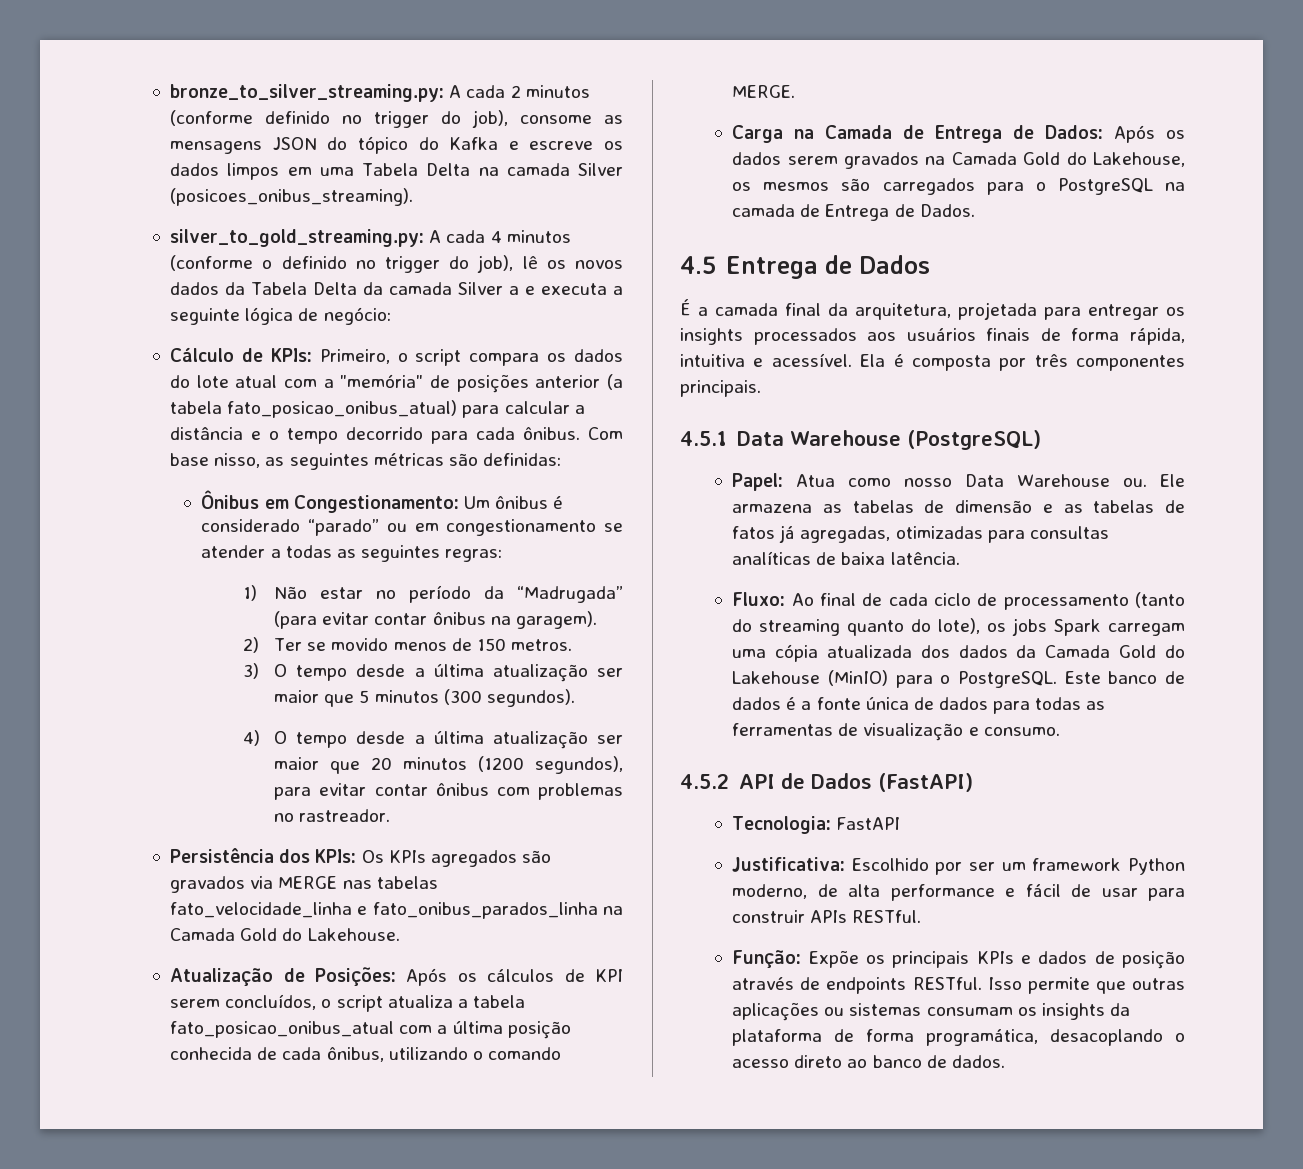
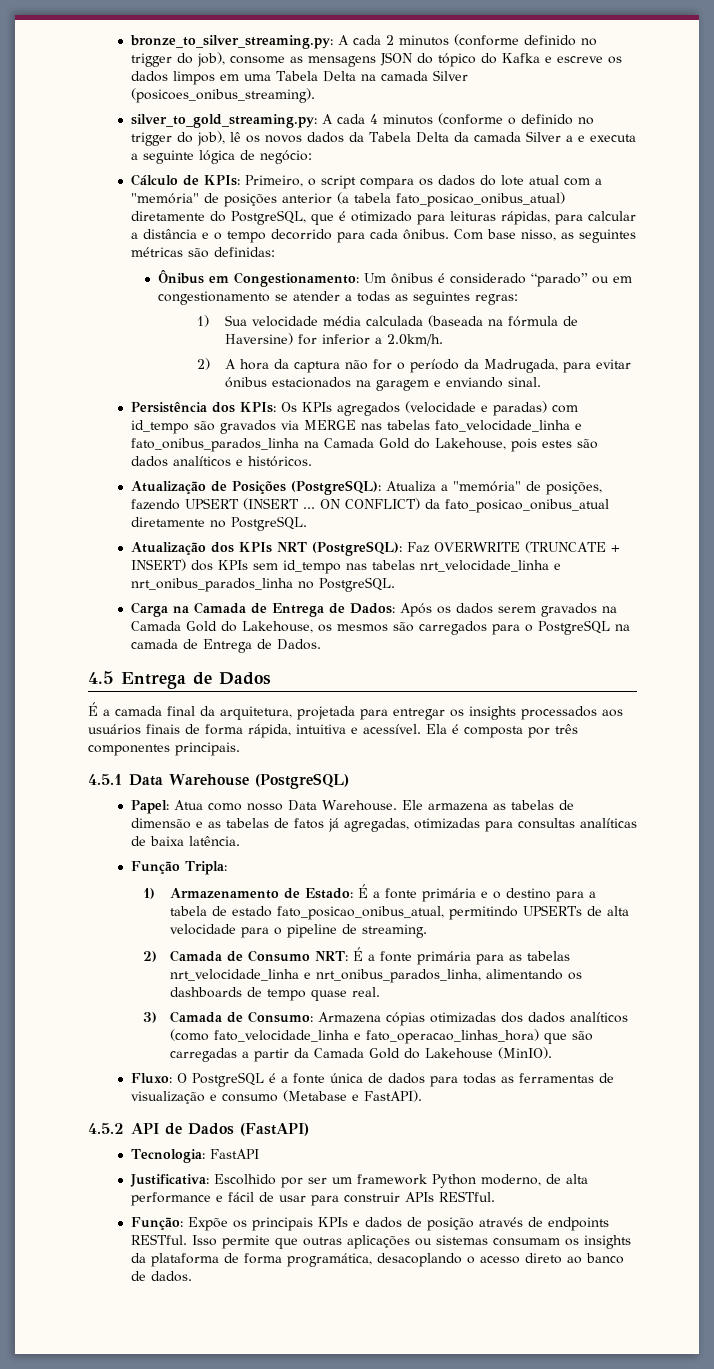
(458, 409) none -> [130,210,550,225] diretamente do PostgreSQL, que é otimizado para leituras rápidas,
[274,585,623,603] [274,611,597,629] [242,637,572,653] [242,663,623,682] [274,689,575,707] [242,730,623,749] [274,756,623,774] [274,783,623,800] [274,809,391,822] Não estar no período da “Madrugada” (para evitar contar ônibus na garagem). // 2) Ter se movido menos de 150 metros. // 3) O tempo desde a última atualização ser maior que 5 minutos (300 segundos). // 4) O tempo desde a última atualização ser maior que 20 minutos (1200 segundos), para evitar contar ônibus com problemas no rastreador. -> [224,315,578,327] [224,333,443,346] [197,358,631,373] [224,377,541,391] Sua velocidade média calculada (baseada na fórmula de Haversine) for inferior a 2.0km/h. // 2) A hora da captura não for o período da Madrugada, para evitar ónibus estacionados na garagem e enviando sinal.
(517, 858) none -> [404,401,578,416] [130,420,189,434] (velocidade e paradas) com id_tempo
[307,928,400,941] [170,967,623,986] [170,994,525,1012] [170,1021,571,1039] [170,1047,561,1062] [732,85,796,98] Lakehouse. // Atualização de Posições: Após os cálculos de KPI serem concluídos, o script atualiza a tabela fato_posicao_onibus_atual com a última posição conhecida de cada ônibus, utilizando o comando MERGE. -> [434,438,598,452] [130,456,312,467] [130,480,602,495] [130,498,609,513] [130,516,307,531] [130,541,620,556] [130,559,561,574] [130,577,395,592] Lakehouse, pois estes são dados analíticos e históricos. // Atualização de Posições (PostgreSQL): Atualiza a "memória" de posições, fazendo UPSERT (INSERT ... ON CONFLICT) da fato_posicao_onibus_atual diretamente no PostgreSQL. // Atualização dos KPIs NRT (PostgreSQL): Faz OVERWRITE (TRUNCATE + INSERT) dos KPIs sem id_tempo nas tabelas nrt_velocidade_linha e nrt_onibus_parados_linha no PostgreSQL.
[1017,474,1148,487] Warehouse ou. -> [321,800,397,811] Warehouse.
[732,592,1185,610] [732,618,1185,636] [732,644,1008,662] Fluxo: Ao final de cada ciclo de processamento (tanto do streaming quanto do lote), os jobs Spark carregam uma cópia atualizada dos dados -> [130,861,227,875] [142,884,597,902] [170,905,630,920] [170,924,428,938] [142,947,571,965] [170,969,583,983] [170,987,381,1001] [142,1011,629,1026] [170,1029,594,1044] [170,1048,290,1062] Função Tripla: // 1) Armazenamento de Estado: É a fonte primária e o destino para a tabela de estado fato_posicao_onibus_atual, permitindo UPSERTs de alta velocidade para o pipeline de streaming. // 2) Camada de Consumo NRT: É a fonte primária para as tabelas nrt_velocidade_linha e nrt_onibus_parados_linha, alimentando os dashboards de tempo quase real. // 3) Camada de Consumo: Armazena cópias otimizadas dos dados analíticos (como fato_velocidade_linha e fato_operacao_linhas_hora) que são carregadas a partir
[827,670,1185,688] [732,697,782,710] (MinIO) para o PostgreSQL. Este banco de dados -> [498,1047,553,1059] [130,1072,264,1087] (MinIO). // Fluxo: O PostgreSQL
[983,727,1060,736] consumo. -> [221,1090,422,1102] consumo (Metabase e FastAPI).

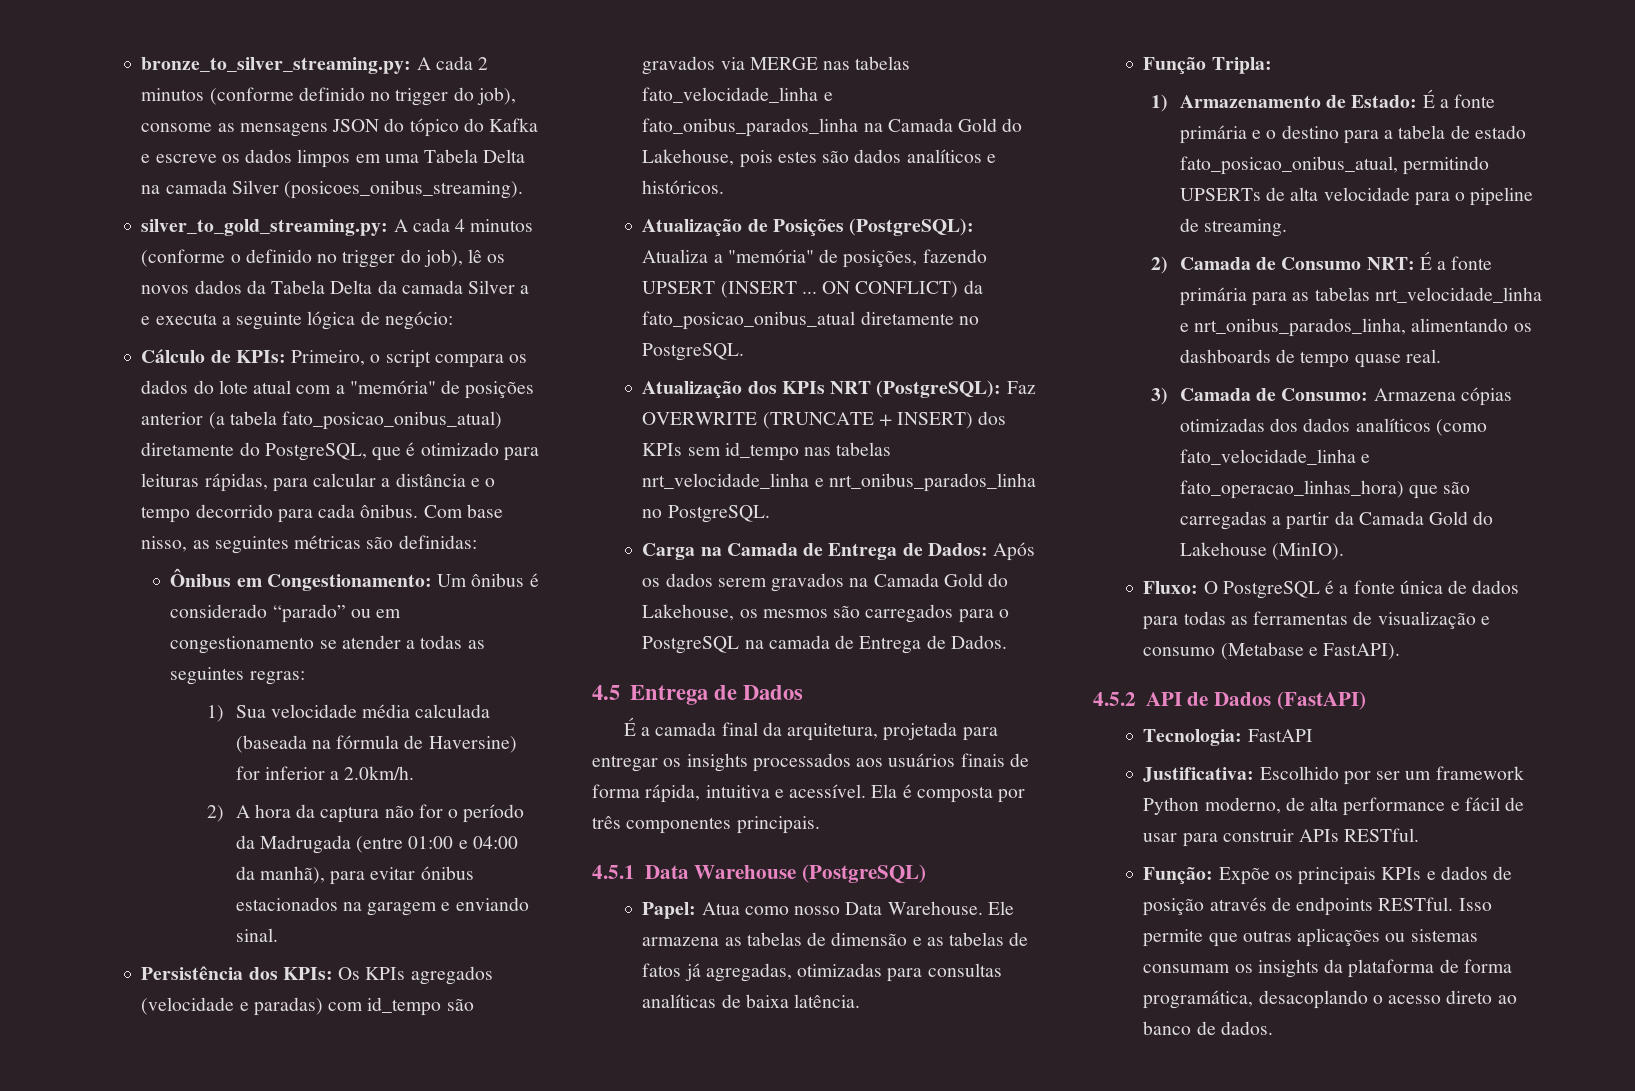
[483,359,558,373] Madrugada, -> [259,835,518,854] [235,866,325,884] Madrugada (entre 01:00 e 04:00 da manhã),

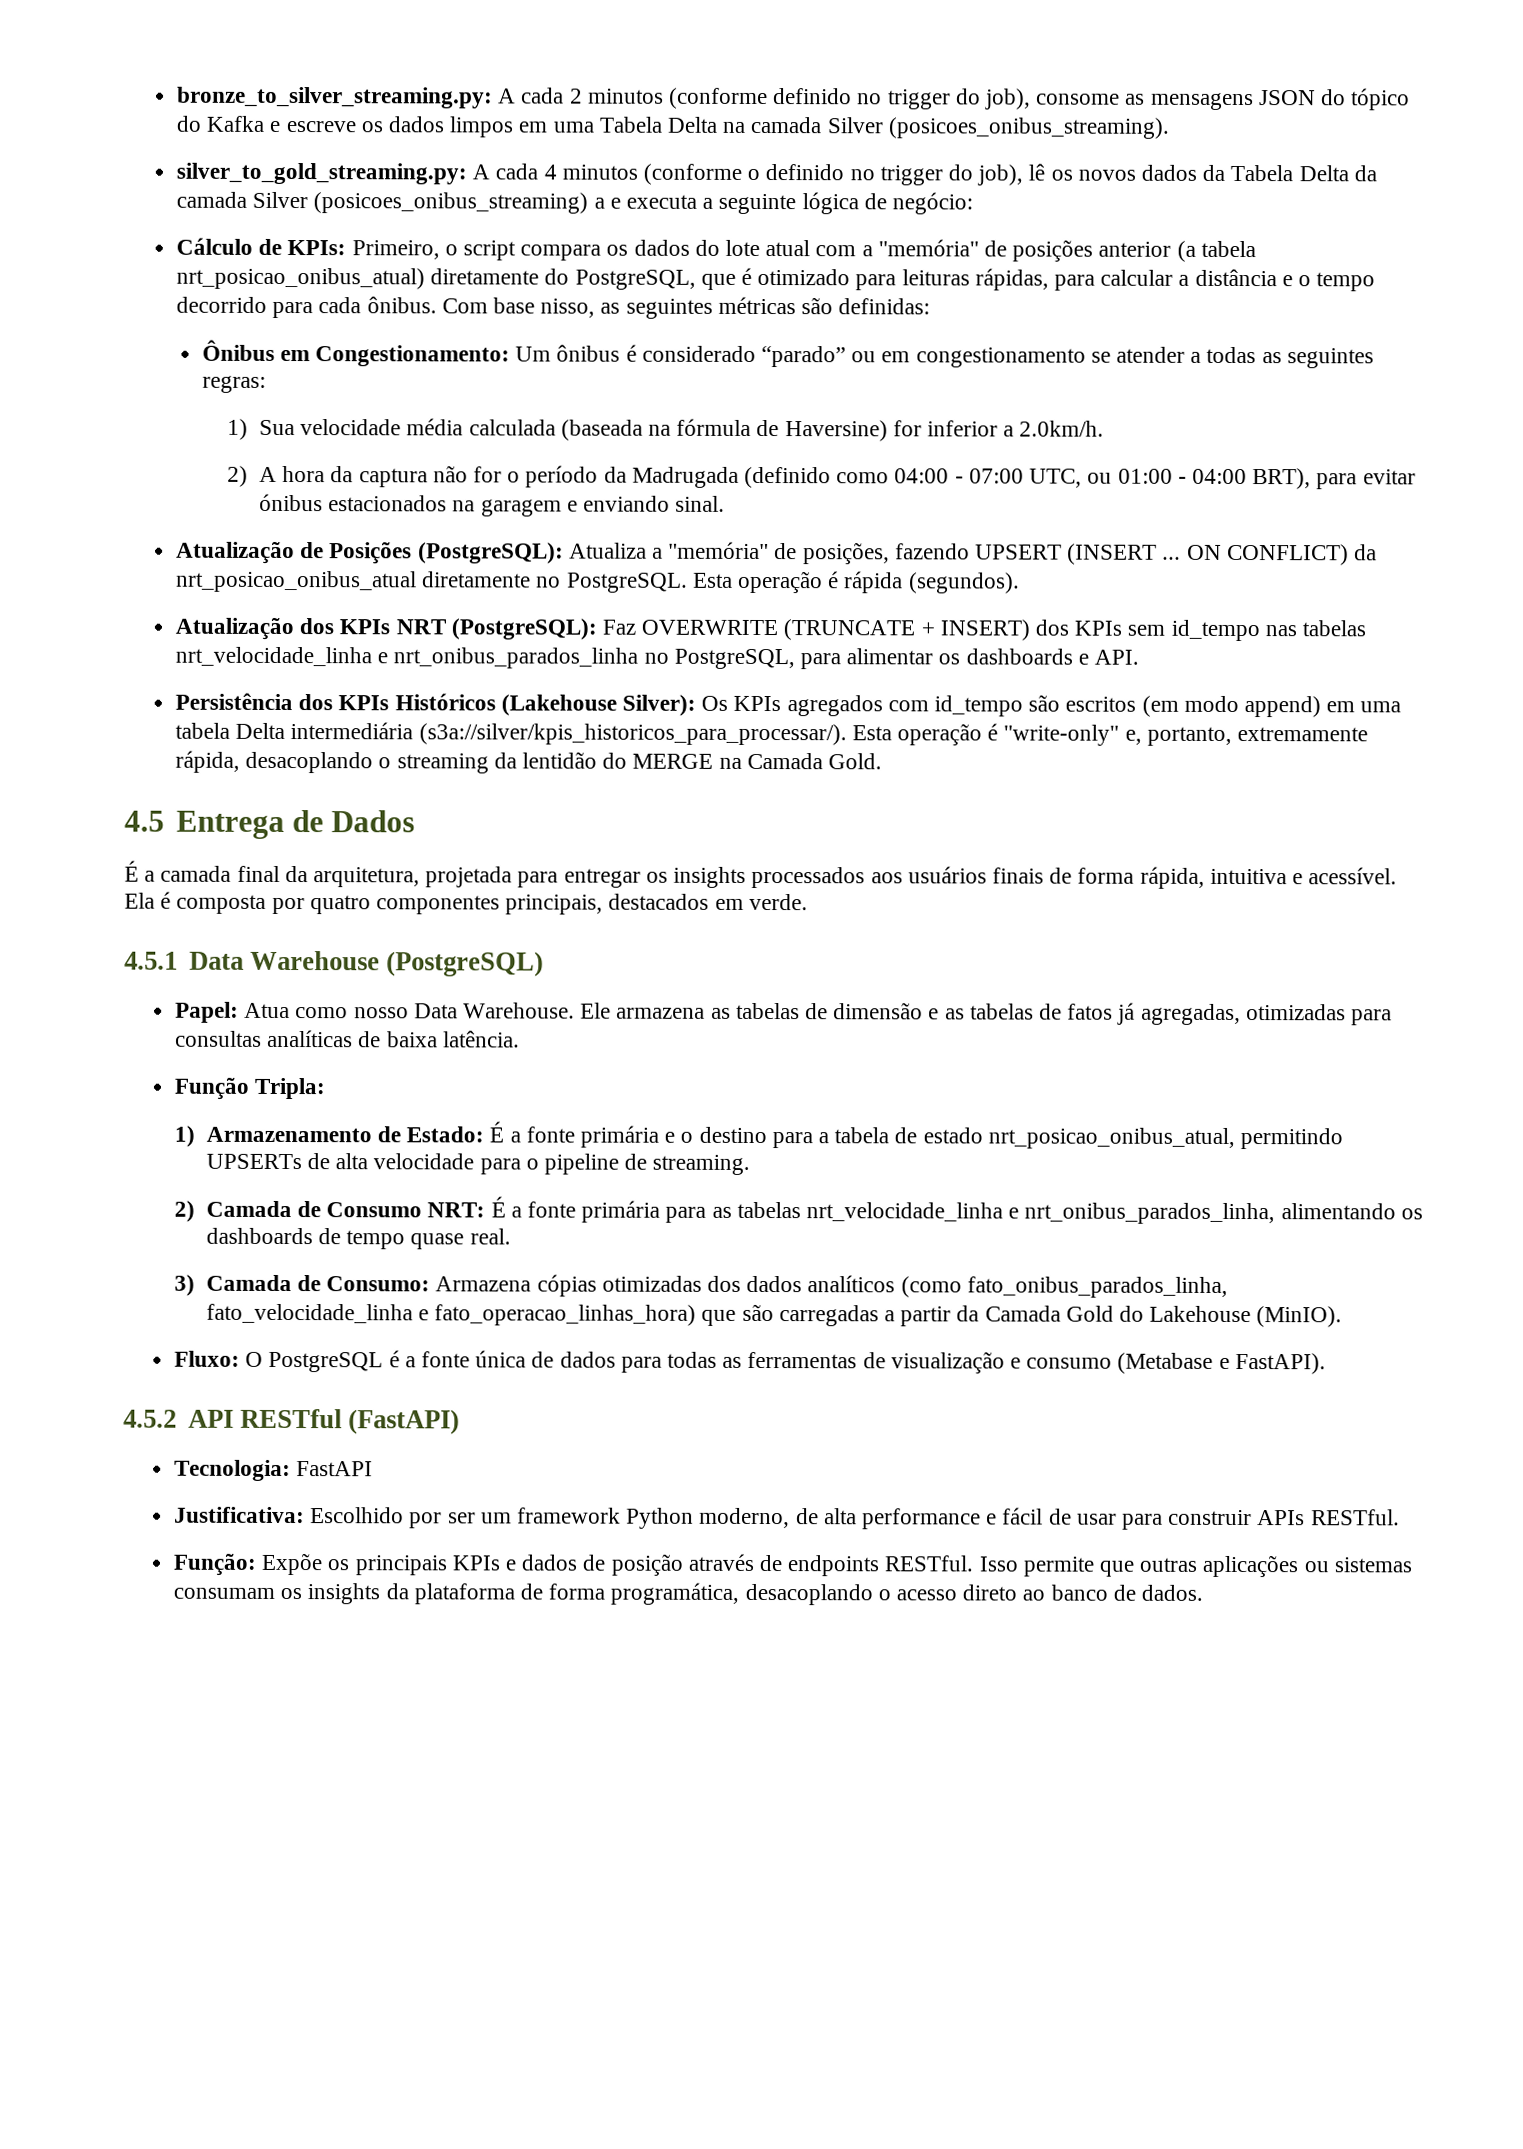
(516, 287) none -> [313,192,589,214] (posicoes_onibus_streaming)
[282,411,503,430] fato_posicao_onibus_atual) -> [175,267,425,290] nrt_posicao_onibus_atual)
[356,836,518,853] [235,866,325,884] (entre 01:00 e 04:00 da manhã), -> [744,466,1312,490] (definido como 04:00 - 07:00 UTC, ou 01:00 - 04:00 BRT),
[141,966,493,985] [141,997,474,1016] [642,56,911,75] [642,87,833,103] [642,118,1023,137] [642,149,996,168] [642,180,725,194] // Persistência dos KPIs: Os KPIs agregados (velocidade e paradas) com id_tempo são gravados via MERGE nas tabelas fato_velocidade_linha e fato_onibus_parados_linha na Camada Gold do Lakehouse, pois estes são dados analíticos e históricos. -> (726, 503) none
[642,311,856,330] fato_posicao_onibus_atual -> [175,570,417,593] nrt_posicao_onibus_atual
(745, 352) none -> [692,570,1020,594] Esta operação é rápida (segundos).
[667,505,770,523] [642,542,1036,561] [642,573,1009,592] [642,604,1009,623] [642,635,1007,654] PostgreSQL. // Carga na Camada de Entrega de Dados: Após os dados serem gravados na Camada Gold do Lakehouse, os mesmos são carregados para o PostgreSQL na camada de Entrega de Dados. -> [673,648,1140,670] [174,692,1402,718] [174,722,1369,746] [174,750,883,774] PostgreSQL, para alimentar os dashboards e API. // Persistência dos KPIs Históricos (Lakehouse Silver): Os KPIs agregados com id_tempo são escritos (em modo append) em uma tabela Delta intermediária (s3a://silver/kpis_historicos_para_processar/). Esta operação é "write-only" e, portanto, extremamente rápida, desacoplando o streaming da lentidão do MERGE na Camada Gold.
[592,816,820,834] três componentes principais. -> [309,893,808,915] quatro componentes principais, destacados em verde.
[1179,156,1398,175] fato_posicao_onibus_atual, -> [987,1127,1235,1149] nrt_posicao_onibus_atual,
(1487, 427) none -> [966,1276,1228,1298] fato_onibus_parados_linha,
[1187,692,1272,706] de Dados -> [239,1408,342,1429] RESTful

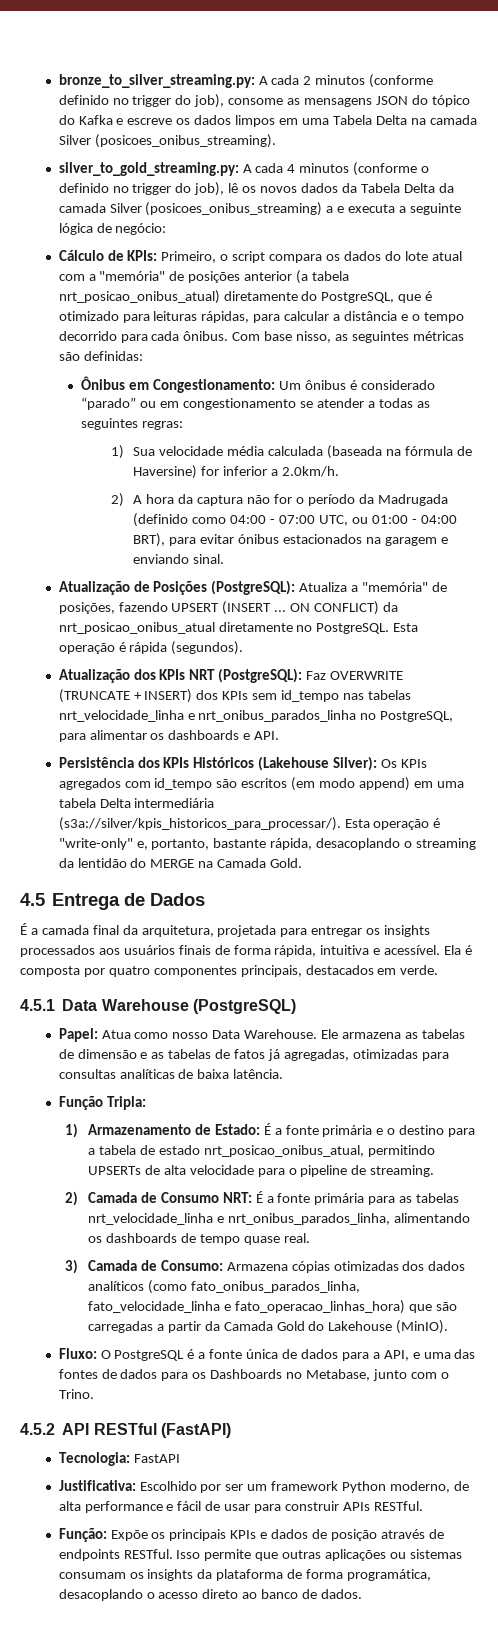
[1237,726,1369,742] extremamente -> [213,838,267,848] bastante
[667,1351,1326,1375] todas as ferramentas de visualização e consumo (Metabase e FastAPI). -> [372,1349,476,1361] [58,1369,449,1381] [58,1389,94,1399] a API, e uma das fontes de dados para os Dashboards no Metabase, junto com o Trino.

